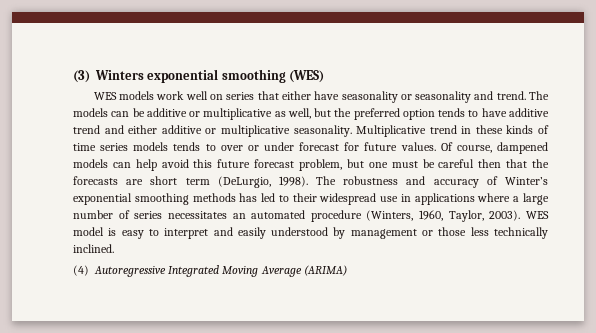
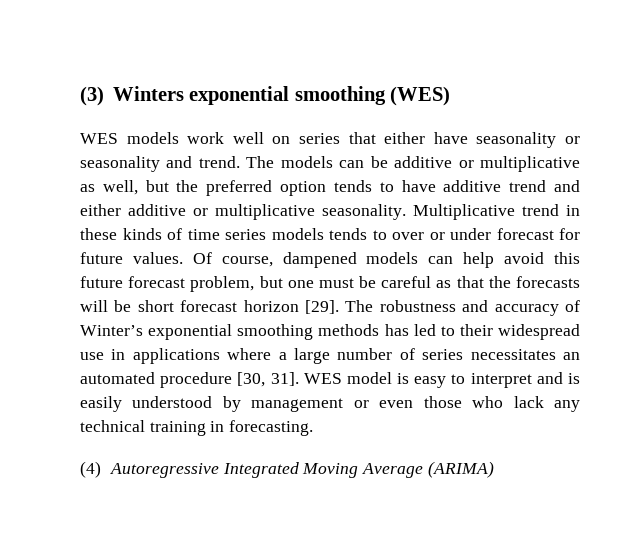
[478,159,502,168] then -> [436,280,452,288] as
[126,176,308,188] are short term (DeLurgio, 1998). -> [80,300,339,314] will be short forecast horizon [29].
[366,210,521,222] (Winters, 1960, Taylor, 2003). -> [237,372,299,387] [30, 31].
(233, 231) none -> [568,373,580,384] is
[438,227,549,239] [73,244,114,253] those less technically inclined. -> [379,396,581,412] [80,420,314,436] even those who lack any technical training in forecasting.

